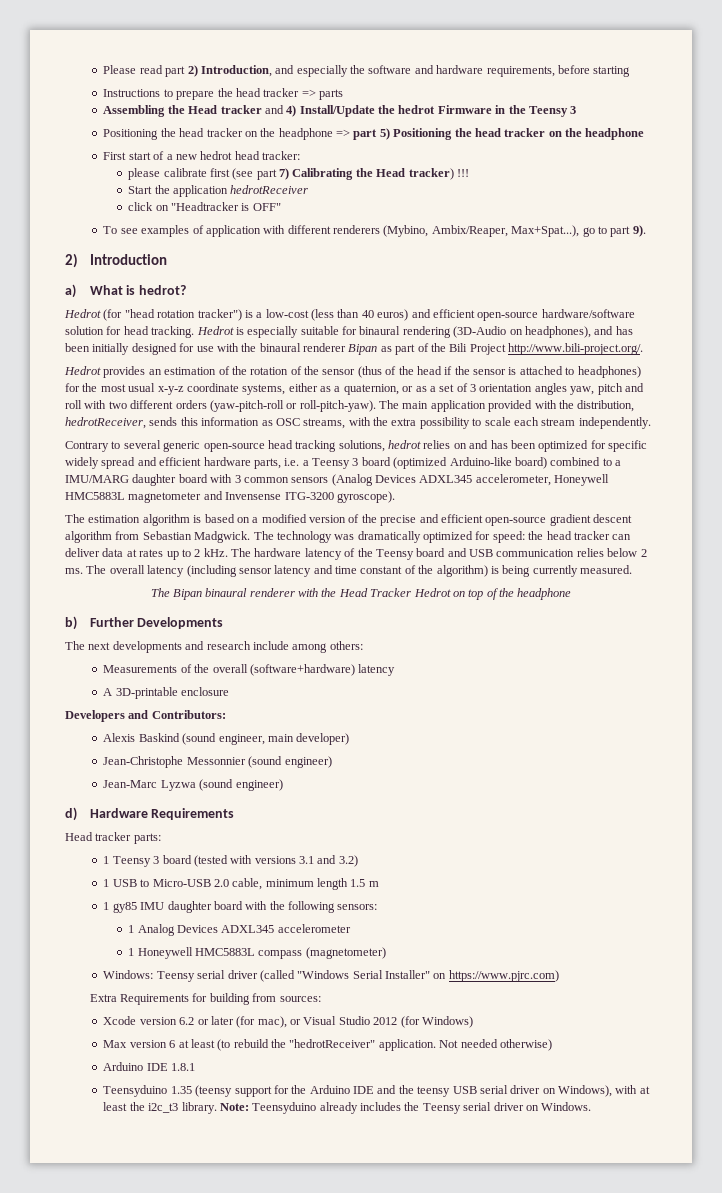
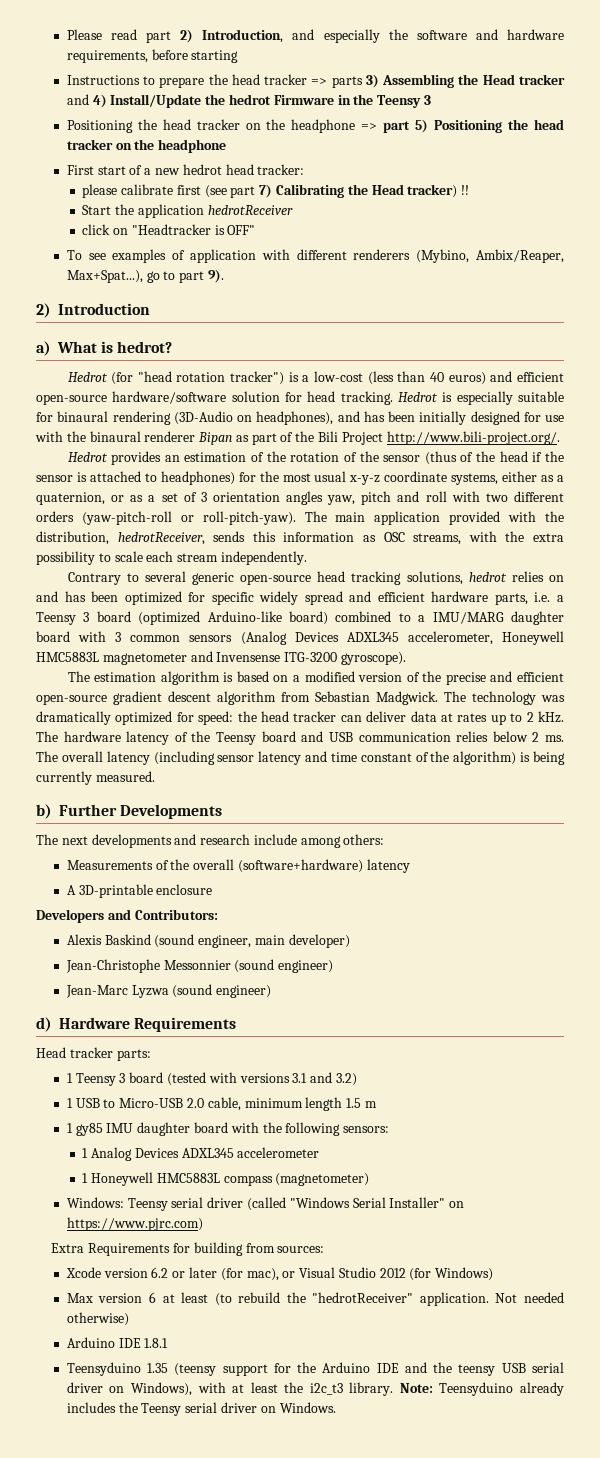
(344, 94) // -> [365,74,379,88] 3)
[456,169,469,177] !!! -> [461,185,470,195] !!
[150,588,572,600] // The Bipan binaural renderer with the Head Tracker Hedrot on top of the headphone -> (155, 776) none

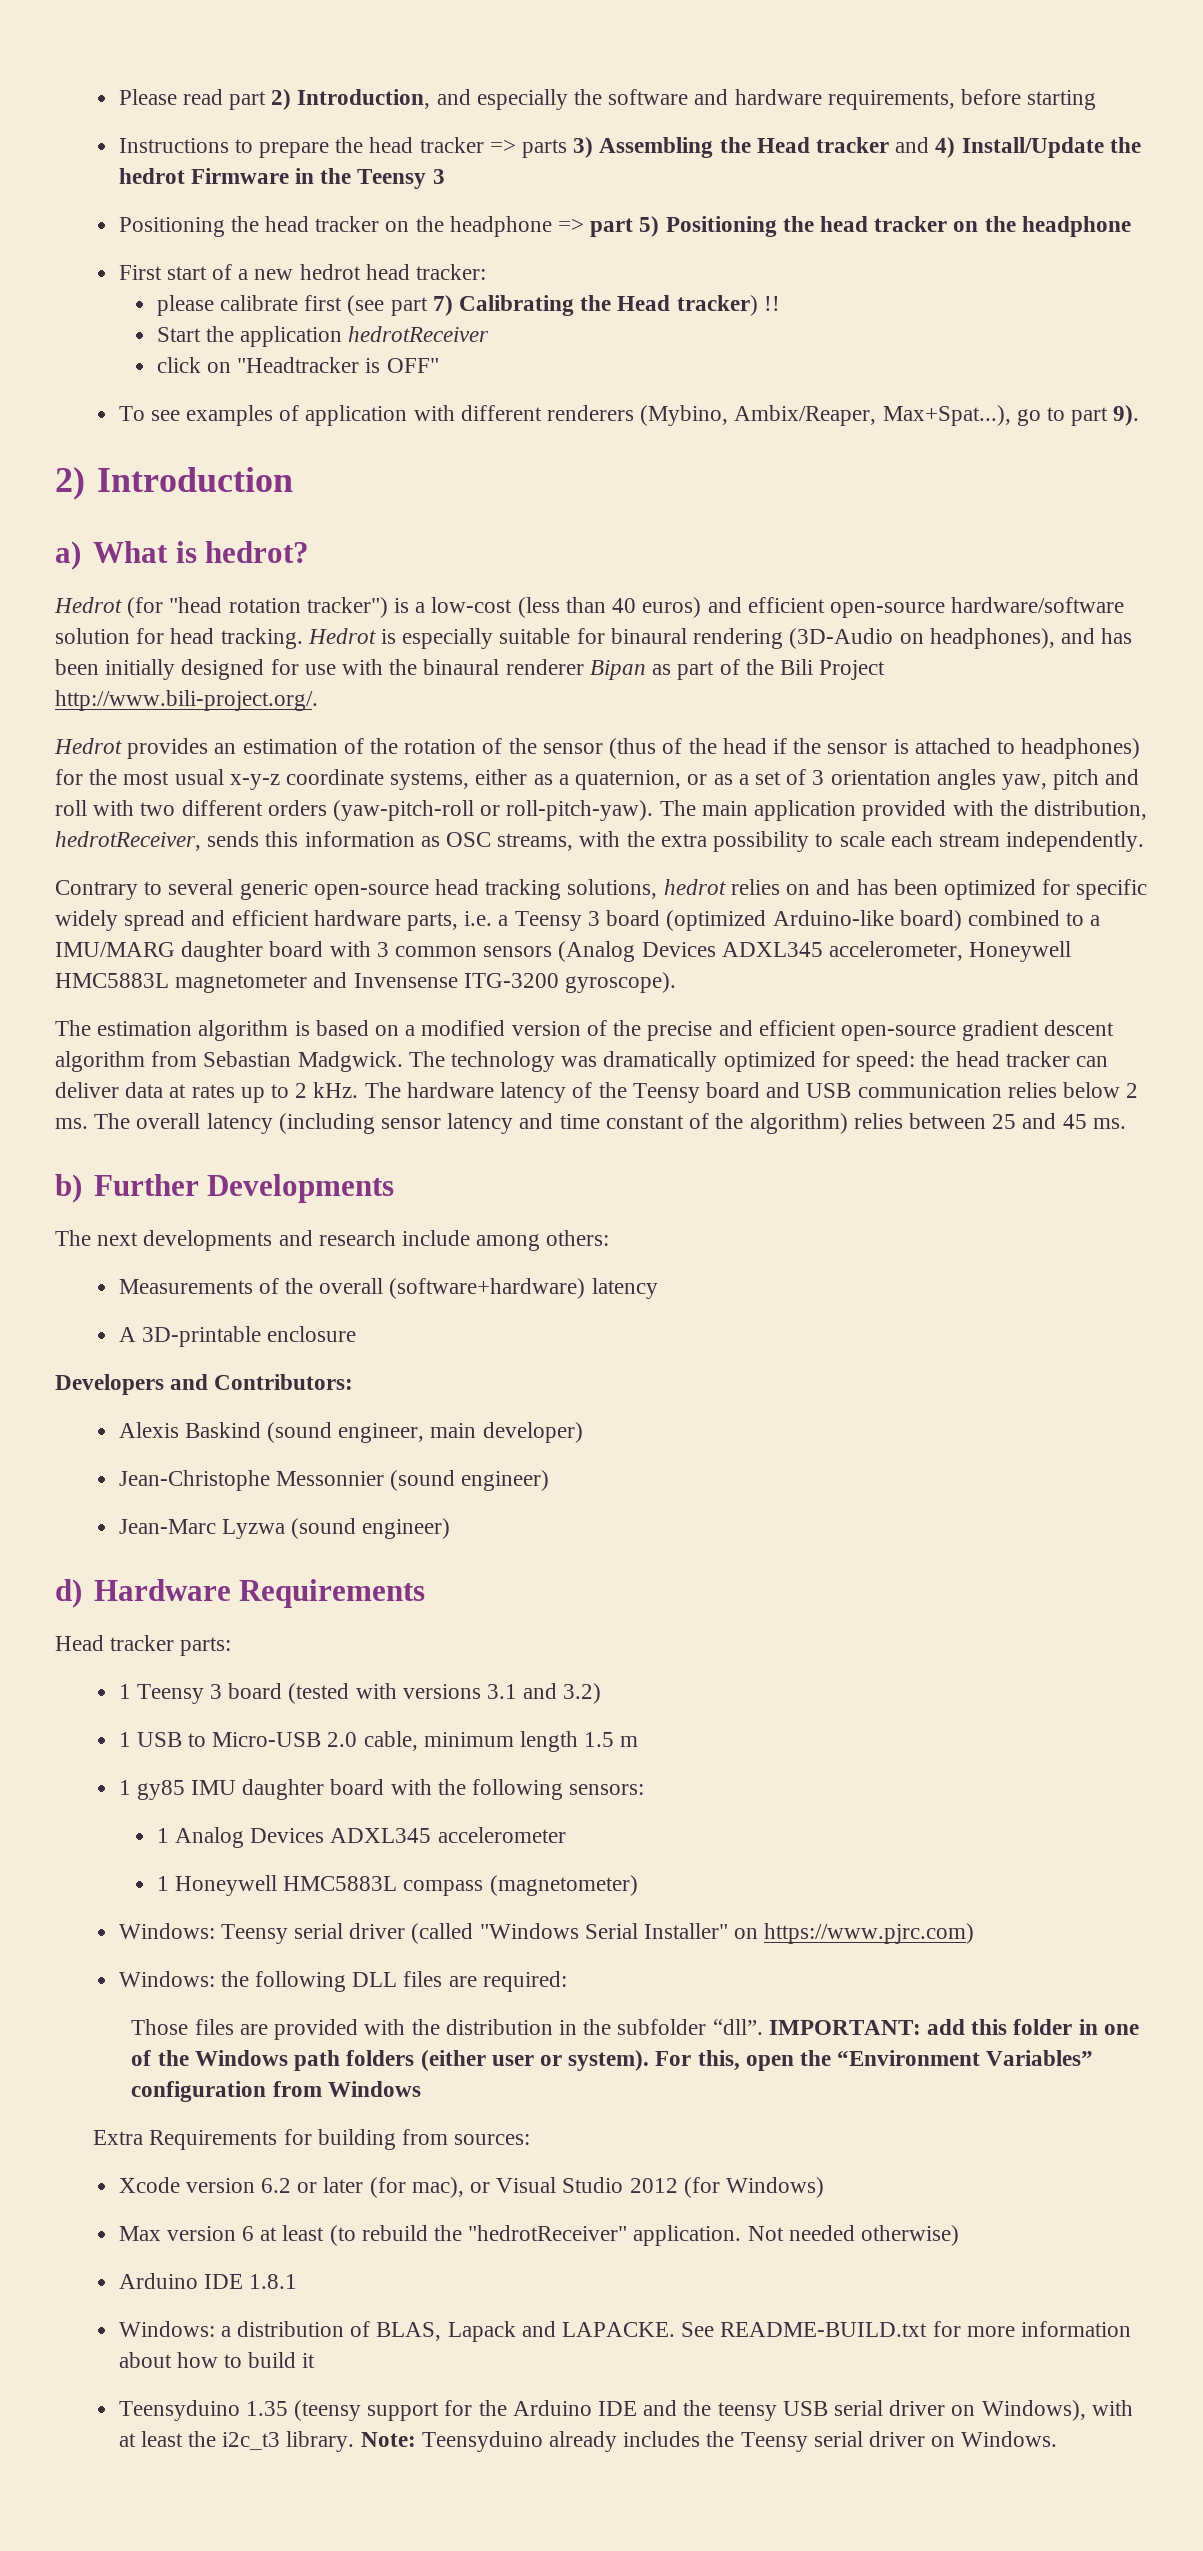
[520,751,566,765] [36,771,155,785] is being currently measured. -> [853,1113,1126,1129] relies between 25 and 45 ms.
(203, 1224) none -> [118,1971,567,1992] [131,2019,1139,2040] [131,2050,1094,2071] [131,2081,421,2102] // Windows: the following DLL files are required: // Those files are provided with the distribution in the subfolder “dll”. IMPORTANT: add this folder in one of the Windows path folders (either user or system). For this, open the “Environment Variables” configuration from Windows
(169, 1343) none -> [118,2321,1132,2342] [118,2352,316,2368] // Windows: a distribution of BLAS, Lapack and LAPACKE. See README-BUILD.txt for more information about how to build it

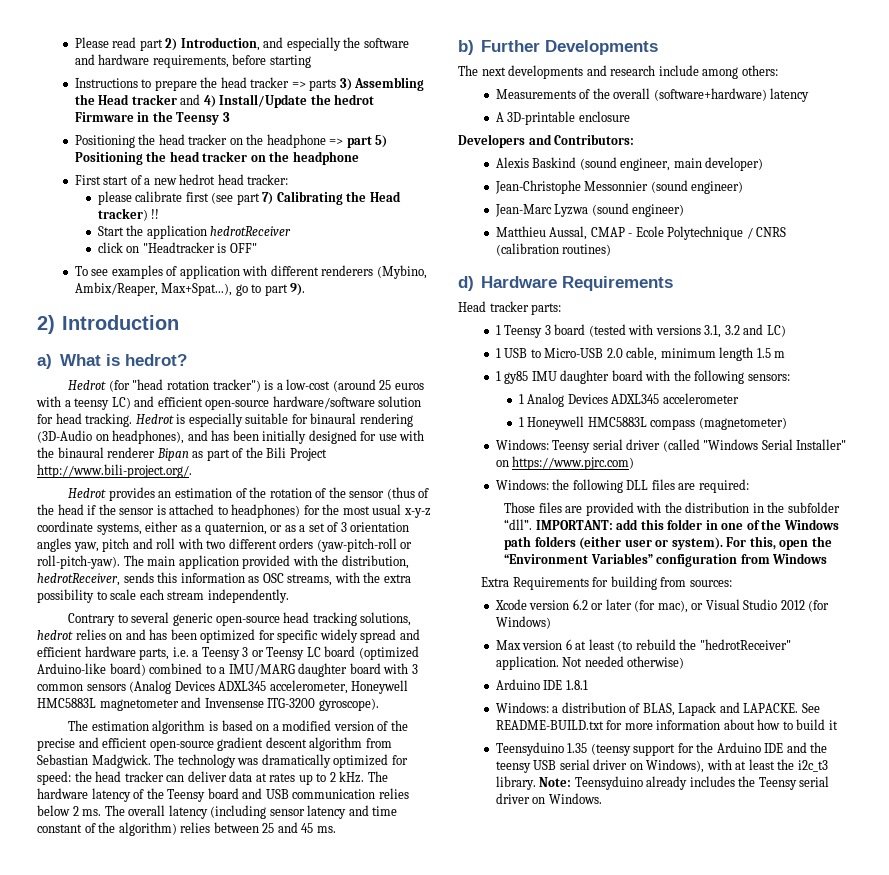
[517,597,702,618] (less than 40 euros) -> [332,379,424,392] [36,396,131,410] (around 25 euros with a teensy LC)
(600, 918) none -> [251,647,321,660] or Teensy LC
(451, 1528) none -> [495,226,787,240] [495,243,612,256] // Matthieu Aussal, CMAP - Ecole Polytechnique / CNRS (calibration routines)
[487,1683,602,1704] 3.1 and 3.2) -> [704,324,786,338] 3.1, 3.2 and LC)

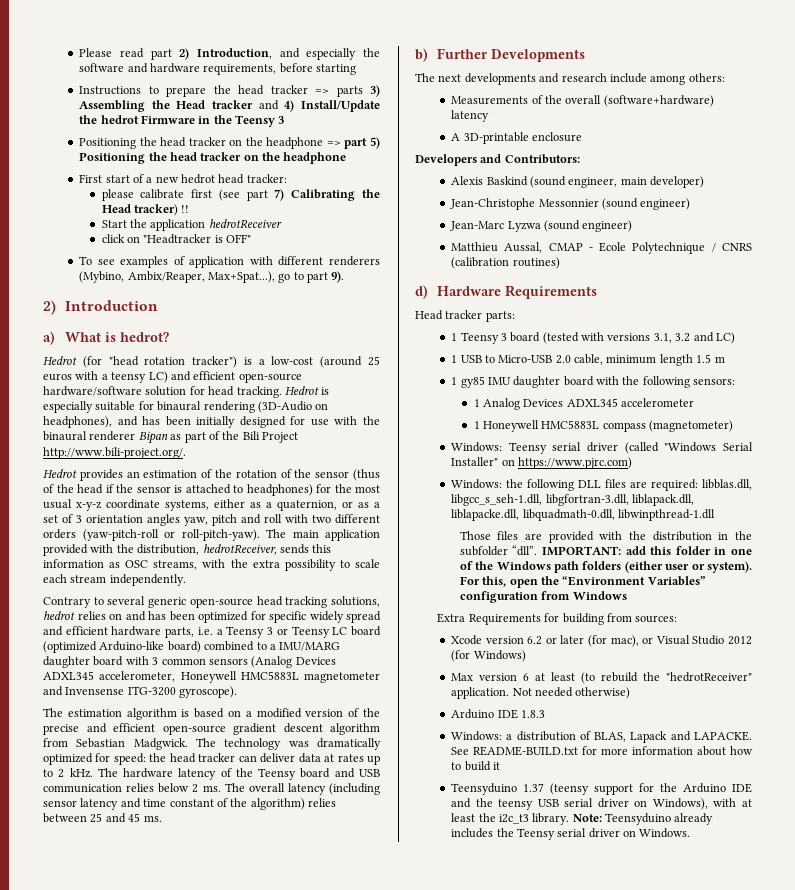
(749, 486) none -> [702,479,752,490] [451,494,694,506] [451,509,715,521] libblas.dll, libgcc_s_seh-1.dll, libgfortran-3.dll, liblapack.dll, liblapacke.dll, libquadmath-0.dll, libwinpthread-1.dll
[565,680,588,690] 1.8.1 -> [520,710,545,718] 1.8.3
[567,743,588,753] 1.35 -> [523,783,545,792] 1.37

